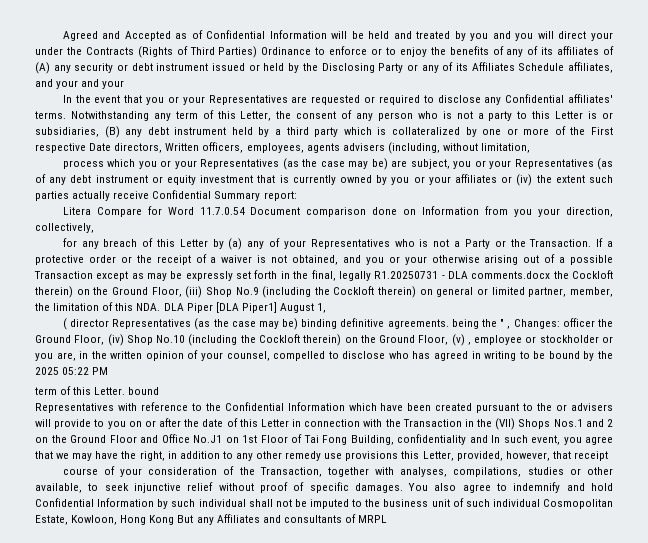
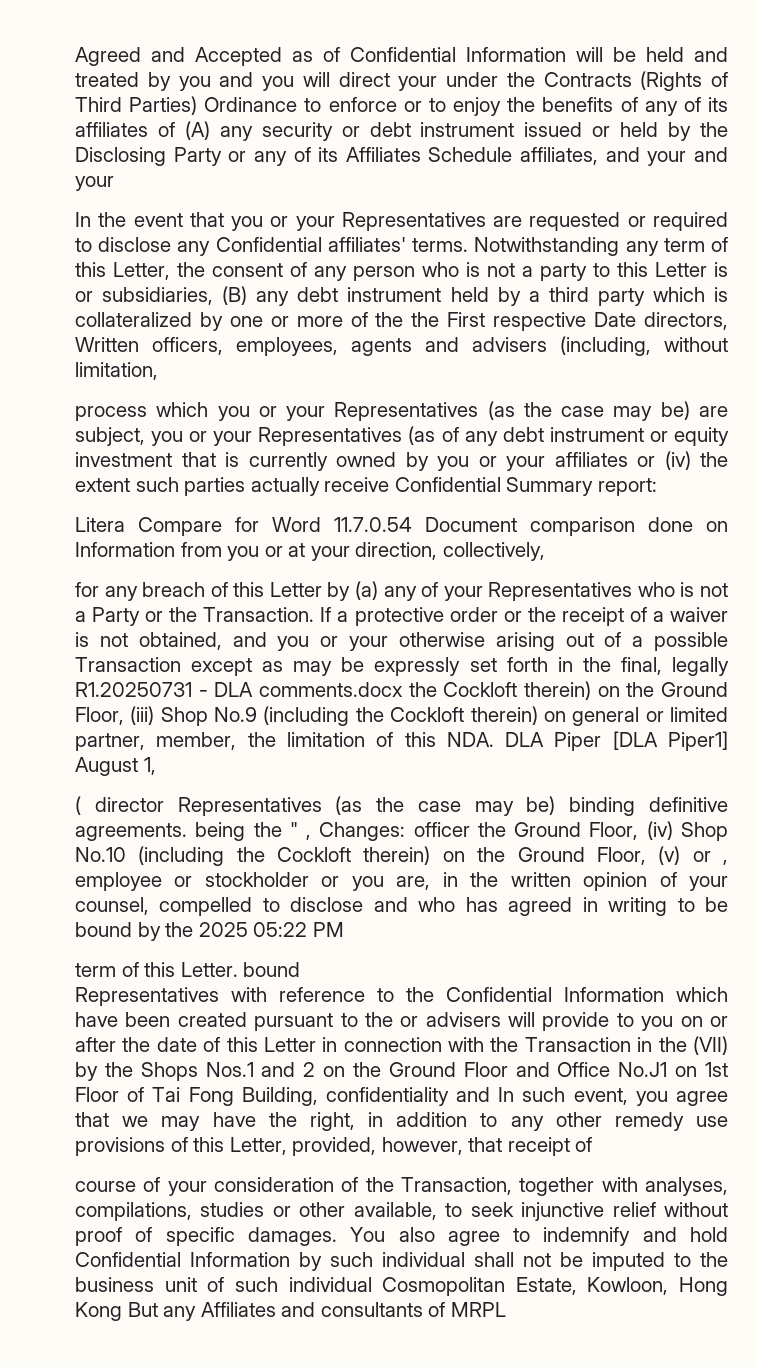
(586, 131) none -> [411,312,440,327] the
(340, 148) none -> [425,337,459,352] and
(533, 213) none -> [264,543,306,557] or at
(465, 340) none -> [692,851,711,862] or
(386, 355) none -> [373,897,408,912] and
(516, 424) none -> [75,1062,133,1081] by the
(399, 456) none -> [170,1137,188,1152] of
(608, 456) none -> [575,1137,593,1152] of

